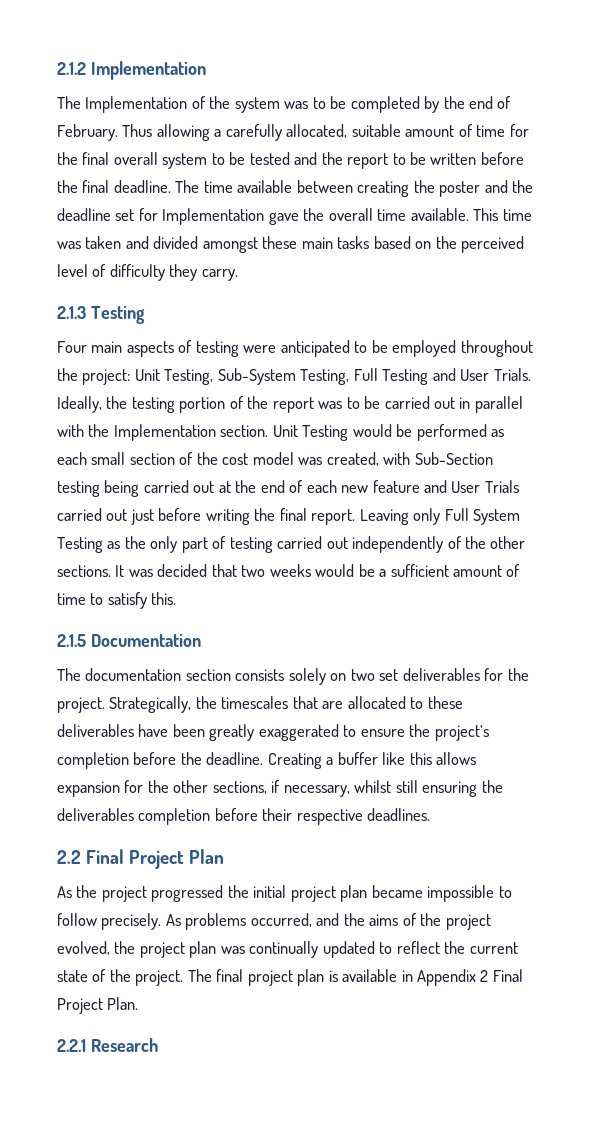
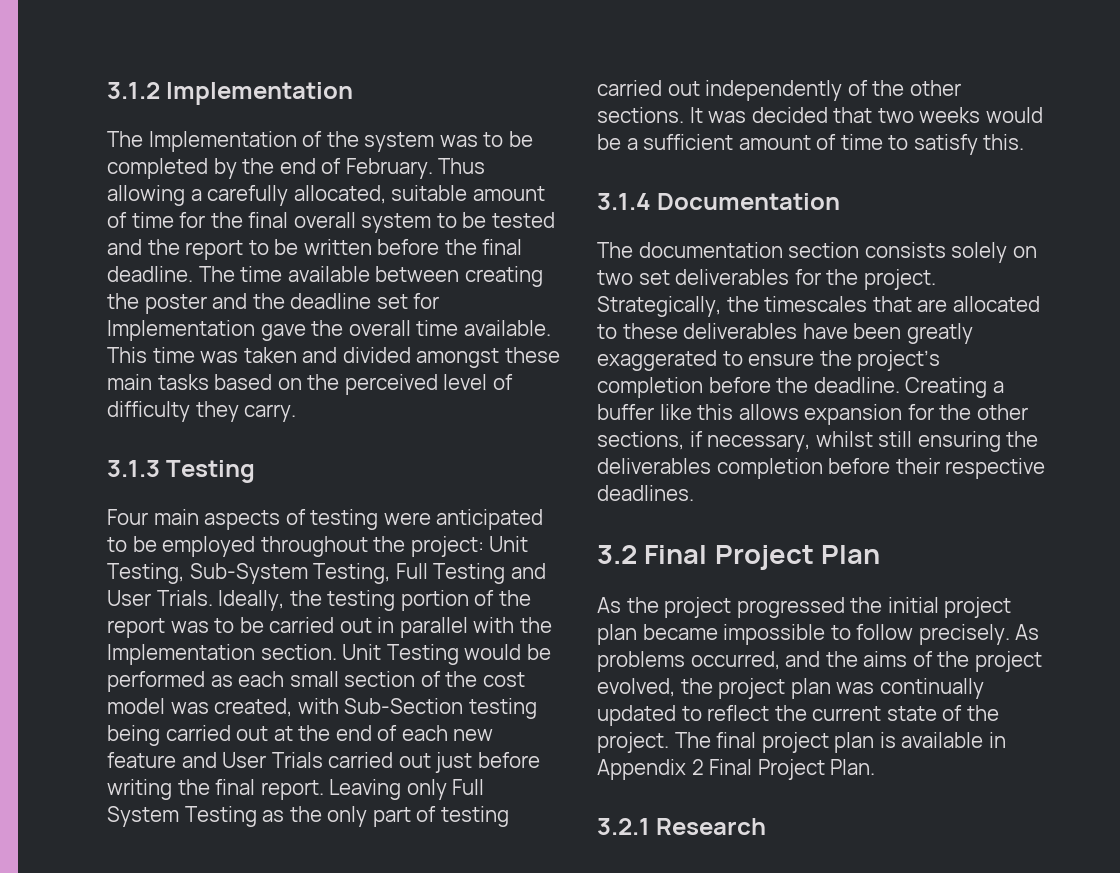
[57,62,86,75] 2.1.2 -> [107,82,160,99] 3.1.2
[57,306,86,319] 2.1.3 -> [107,460,160,477] 3.1.3
[57,634,86,647] 2.1.5 -> [597,193,651,210] 3.1.4
[57,850,81,864] 2.2 -> [597,545,637,564] 3.2
[57,1039,86,1052] 2.2.1 -> [597,818,650,835] 3.2.1

